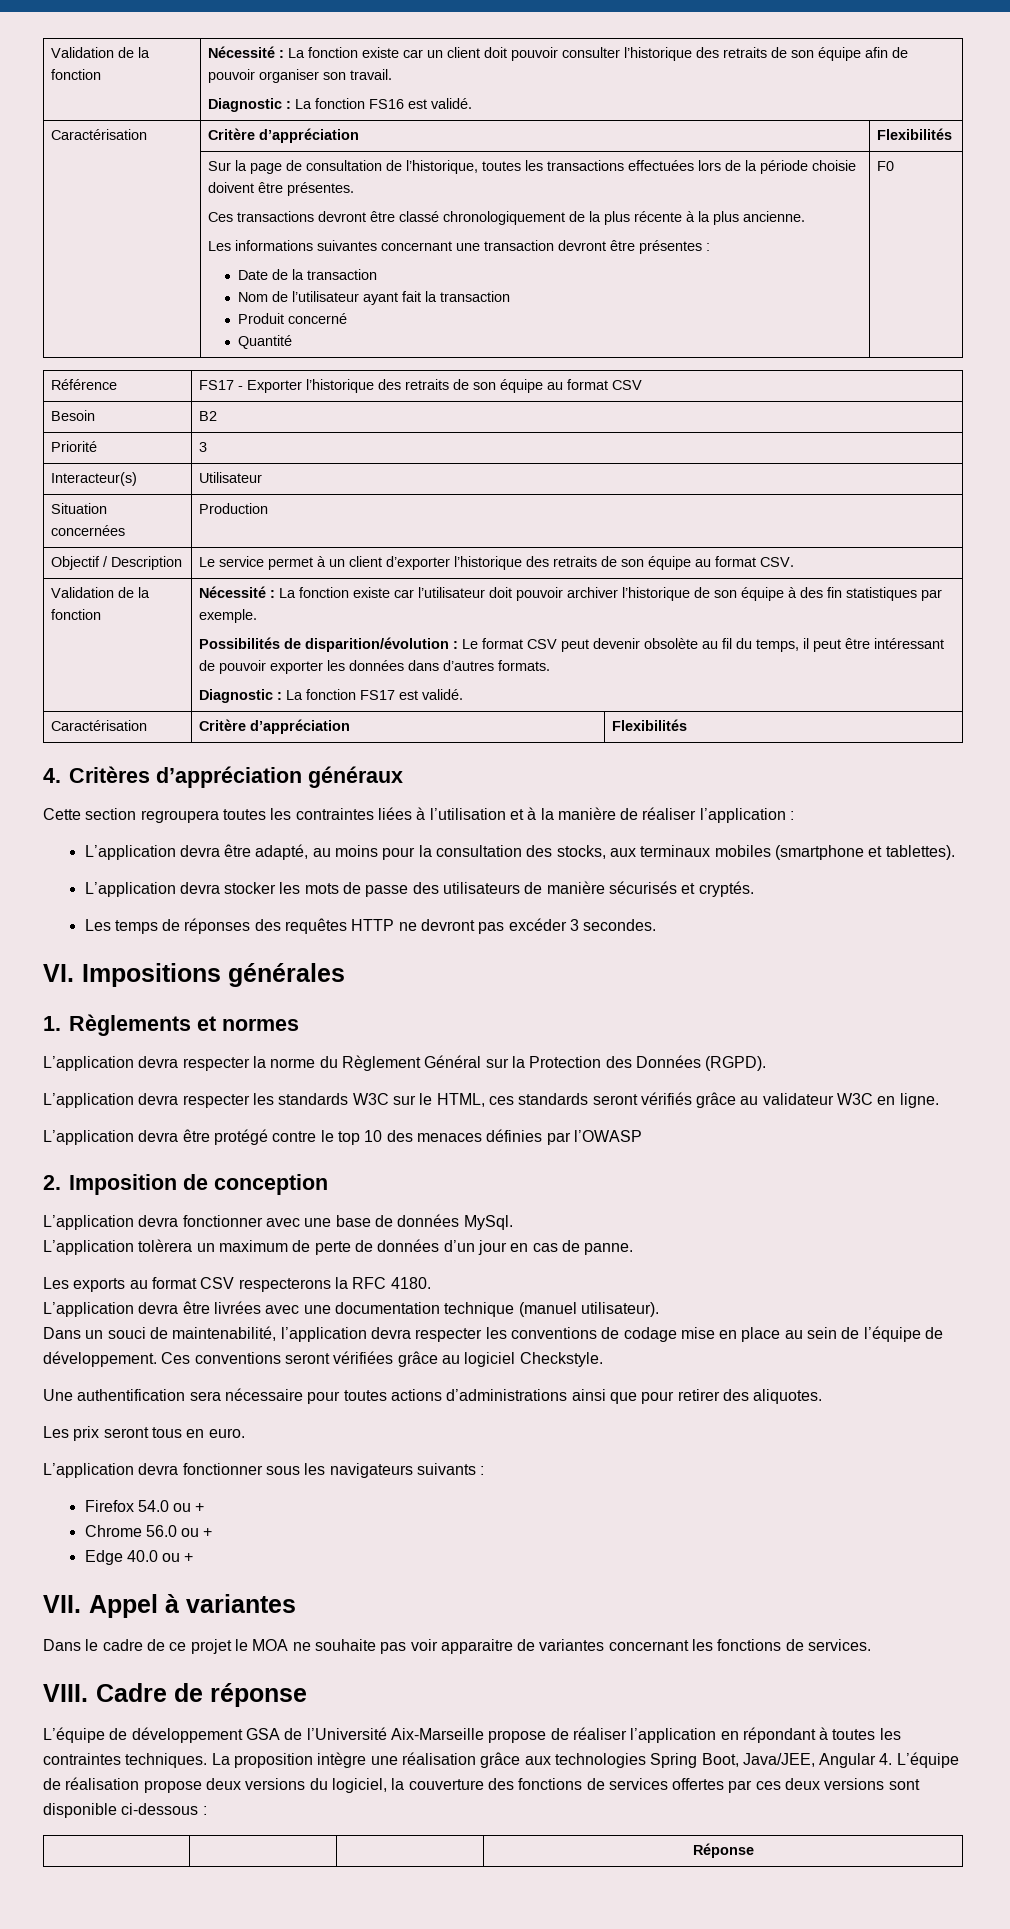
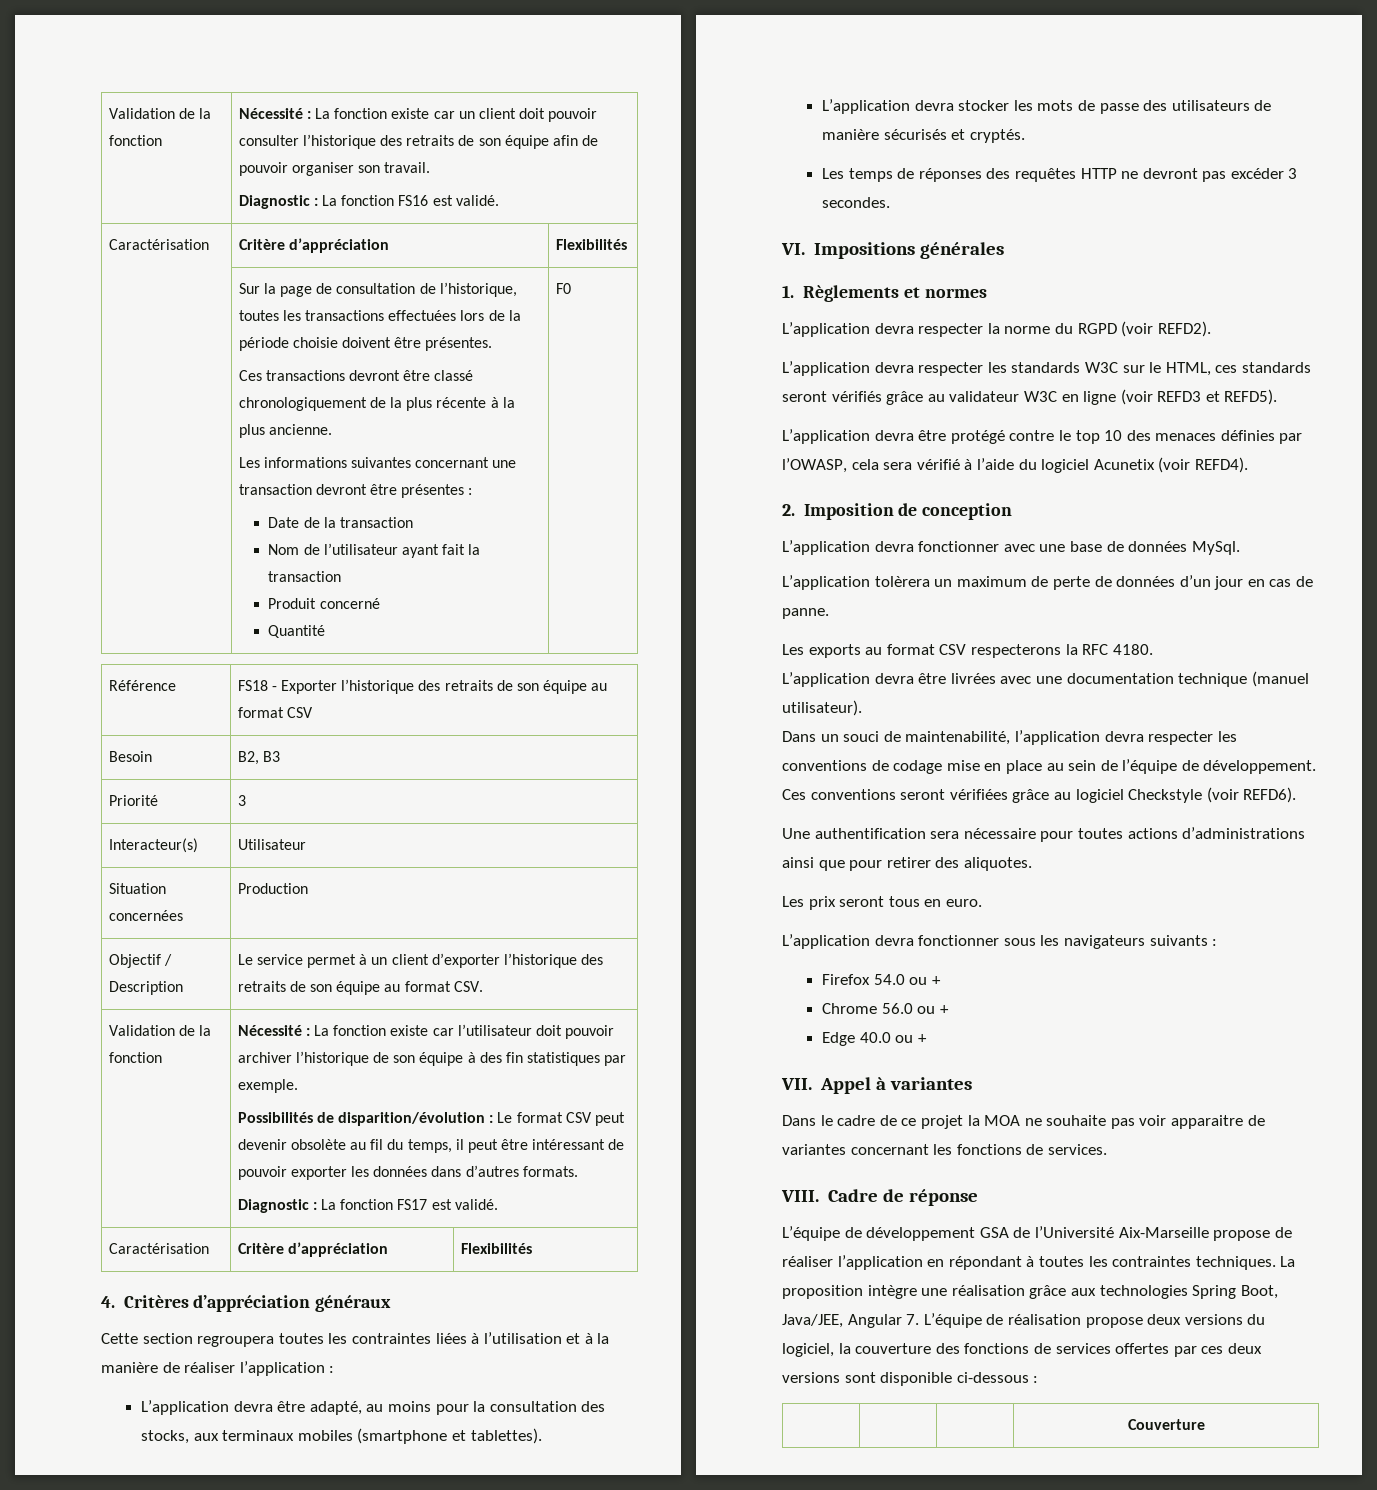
[198,380,234,390] FS17 -> [237,680,268,691] FS18
[198,411,217,421] B2 -> [237,751,280,765] B2, B3
[341,1055,767,1071] Règlement Général sur la Protection des Données (RGPD). -> [1077,321,1211,337] RGPD (voir REFD2).
[899,1093,939,1108] ligne. -> [1083,389,1278,405] ligne (voir REFD3 et REFD5).
[573,1130,642,1142] l’OWASP -> [782,457,1248,473] l’OWASP, cela sera vérifié à l’aide du logiciel Acunetix (voir REFD4).
[519,1352,603,1367] Checkstyle. -> [1128,787,1297,803] Checkstyle (voir REFD6).
[234,1639,248,1651] le -> [967,1115,980,1126] la
[879,1753,893,1765] 4. -> [906,1314,920,1325] 7.
[692,1843,754,1858] Réponse -> [1127,1419,1205,1430] Couverture

